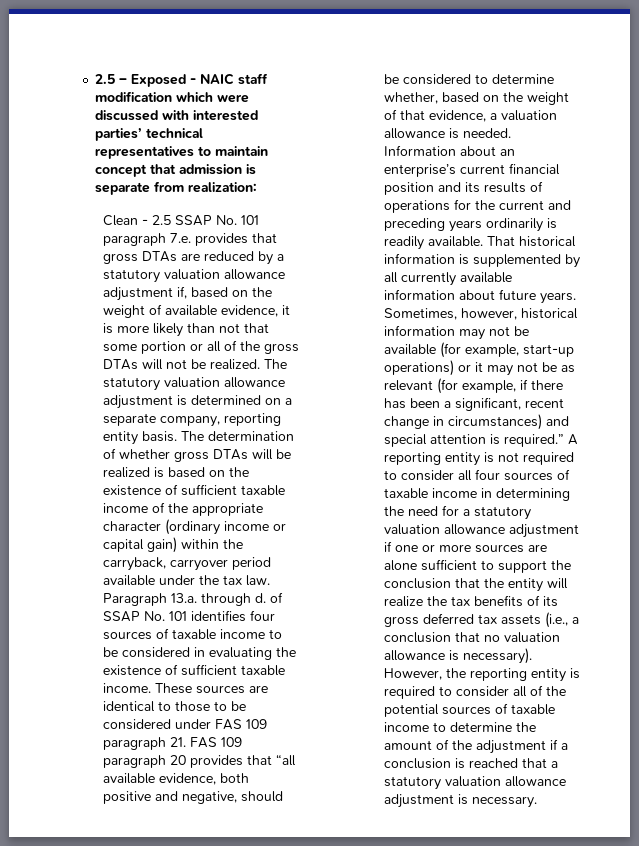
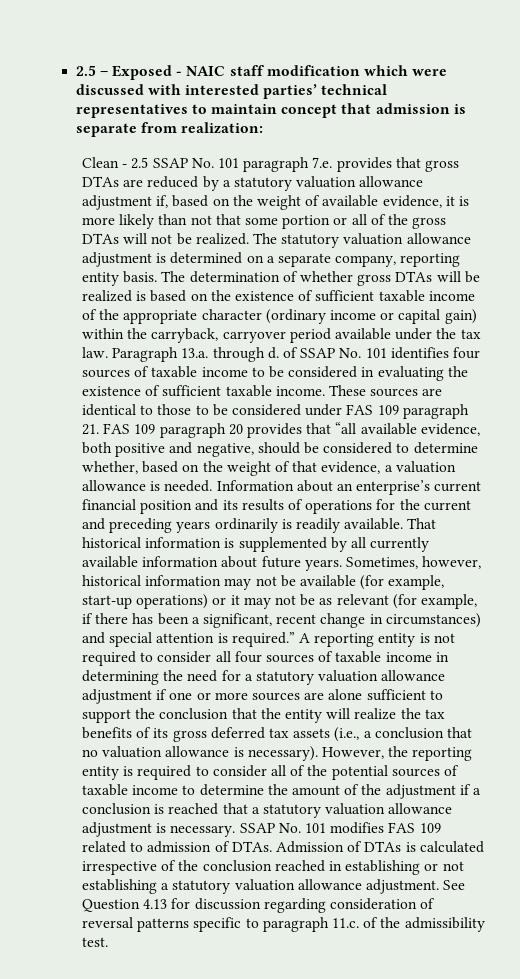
(538, 802) none -> [239,822,441,834] [82,841,484,853] [82,860,464,875] [82,879,466,894] [82,898,436,913] [82,917,485,932] [82,937,109,947] SSAP No. 101 modifies FAS 109 related to admission of DTAs. Admission of DTAs is calculated irrespective of the conclusion reached in establishing or not establishing a statutory valuation allowance adjustment. See Question 4.13 for discussion regarding consideration of reversal patterns specific to paragraph 11.c. of the admissibility test.

